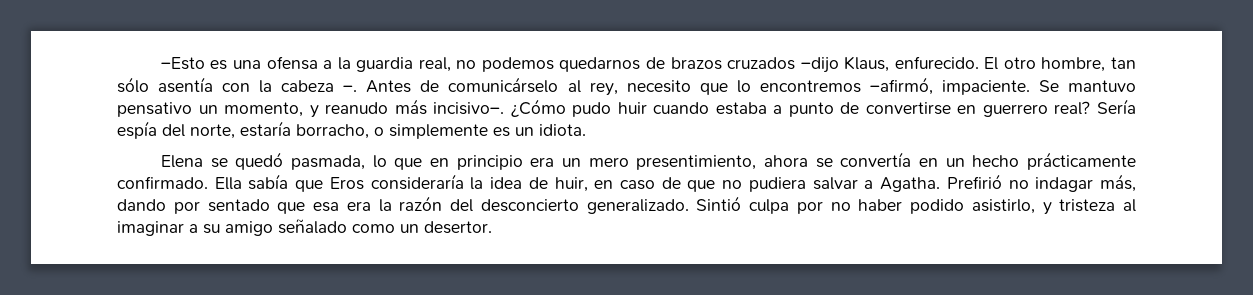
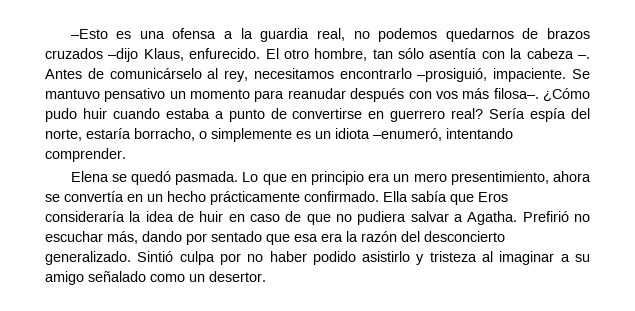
[626,77,933,95] necesito que lo encontremos –afirmó, -> [253,68,488,82] necesitamos encontrarlo –prosiguió,
[224,99,505,118] momento, y reanudo más incisivo–. -> [190,88,539,102] momento para reanudar después con vos más filosa–.
[539,124,586,136] idiota. -> [335,128,513,141] [45,148,126,162] idiota –enumeró, intentando comprender.
[290,155,387,170] pasmada, lo -> [175,171,259,185] pasmada. Lo
[554,177,588,192] huir, -> [199,211,224,222] huir
[1035,177,1094,192] indagar -> [45,231,103,242] escuchar
[971,199,1035,214] asistirlo, -> [362,251,411,262] asistirlo

